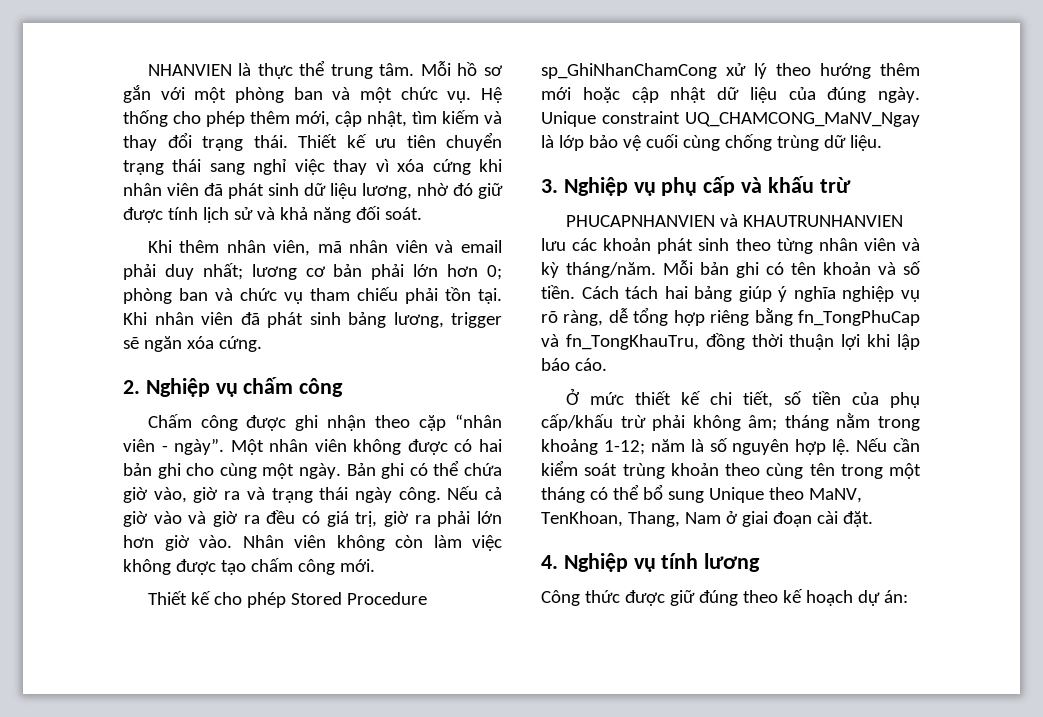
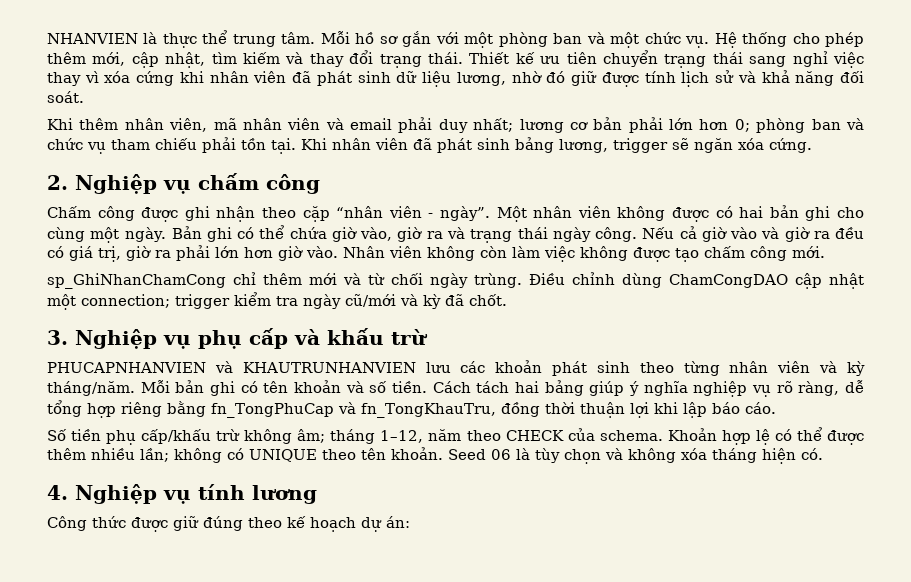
[147,591,427,608] [541,63,920,79] [541,87,920,103] [541,111,920,127] [541,134,882,151] Thiết kế cho phép Stored Procedure sp_GhiNhanChamCong xử lý theo hướng thêm mới hoặc cập nhật dữ liệu của đúng ngày. Unique constraint UQ_CHAMCONG_MaNV_Ngay là lớp bảo vệ cuối cùng chống trùng dữ liệu. -> [47,272,864,289] [47,292,507,310] sp_GhiNhanChamCong chỉ thêm mới và từ chối ngày trùng. Điều chỉnh dùng ChamCongDAO cập nhật một connection; trigger kiểm tra ngày cũ/mới và kỳ đã chốt.
[565,388,879,408] Ở mức thiết kế chi tiết, số tiền của -> [47,429,102,441] Số tiền
[652,415,686,431] phải -> (241, 435) none
[836,413,920,431] [541,438,920,455] [541,460,921,479] [541,484,862,503] [541,511,873,527] nằm trong khoảng 1-12; năm là số nguyên hợp lệ. Nếu cần kiểm soát trùng khoản theo cùng tên trong một tháng có thể bổ sung Unique theo MaNV, TenKhoan, Thang, Nam ở giai đoạn cài đặt. -> [380,427,865,445] [47,447,823,464] 1–12, năm theo CHECK của schema. Khoản hợp lệ có thể được thêm nhiều lần; không có UNIQUE theo tên khoản. Seed 06 là tùy chọn và không xóa tháng hiện có.

